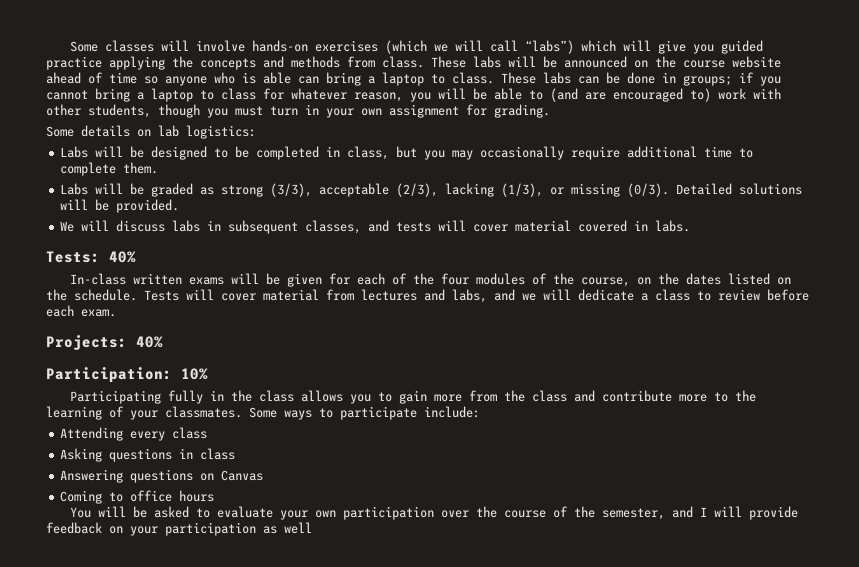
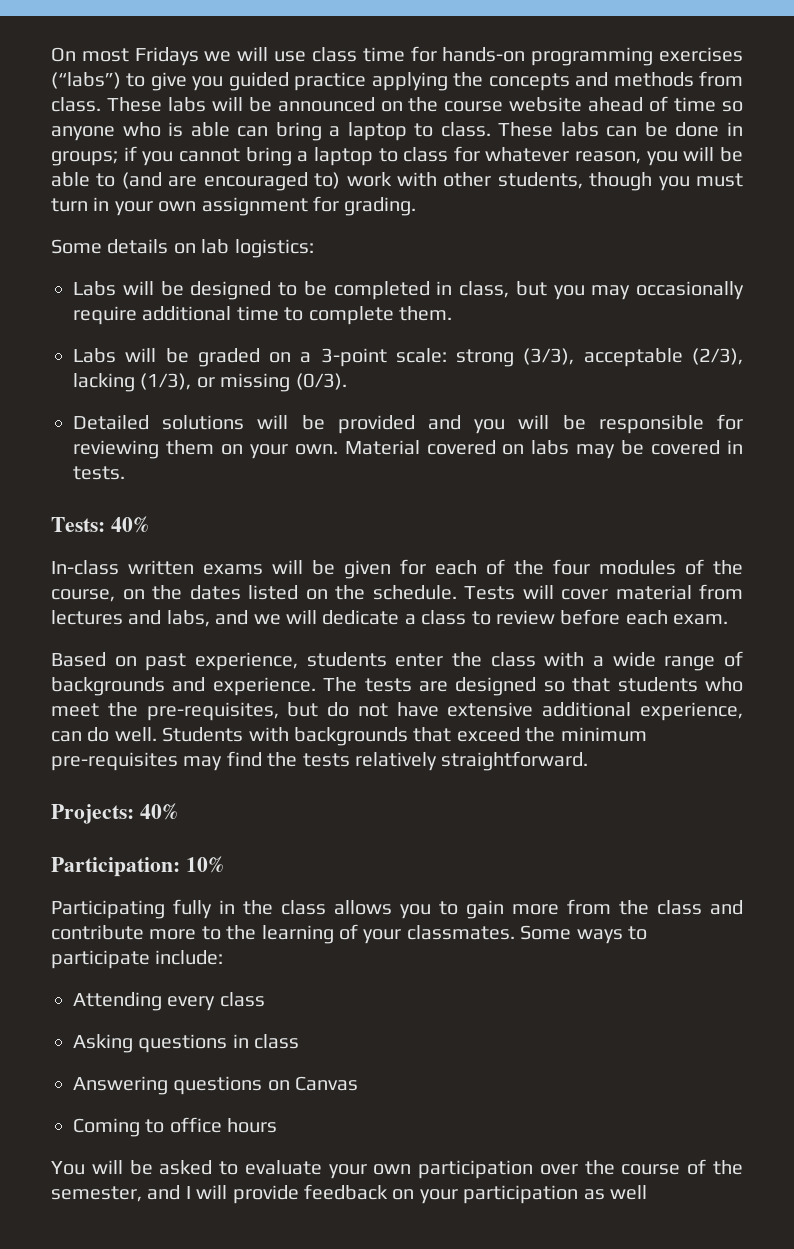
[69,40,651,54] Some classes will involve hands-on exercises (which we will call “labs”) which will -> [51,46,743,66] [51,72,146,89] On most Fridays we will use class time for hands-on programming exercises (“labs”) to
[200,187,215,195] as -> [269,348,447,367] on a 3-point scale:
(670, 190) none -> (347, 381) //
[116,199,180,213] [60,220,572,234] provided. // We will discuss labs in subsequent classes, and tests will cover material -> [337,414,743,434] [73,440,645,459] provided and you will be responsible for reviewing them on your own. Material covered on labs may be
[655,220,691,232] labs. -> [73,466,125,480] tests.
(116, 313) none -> [51,651,743,671] [51,677,743,696] [51,702,743,721] [51,727,647,746] [51,751,589,771] // Based on past experience, students enter the class with a wide range of backgrounds and experience. The tests are designed so that students who meet the pre-requisites, but do not have extensive additional experience, can do well. Students with backgrounds that exceed the minimum pre-requisites may find the tests relatively straightforward.

